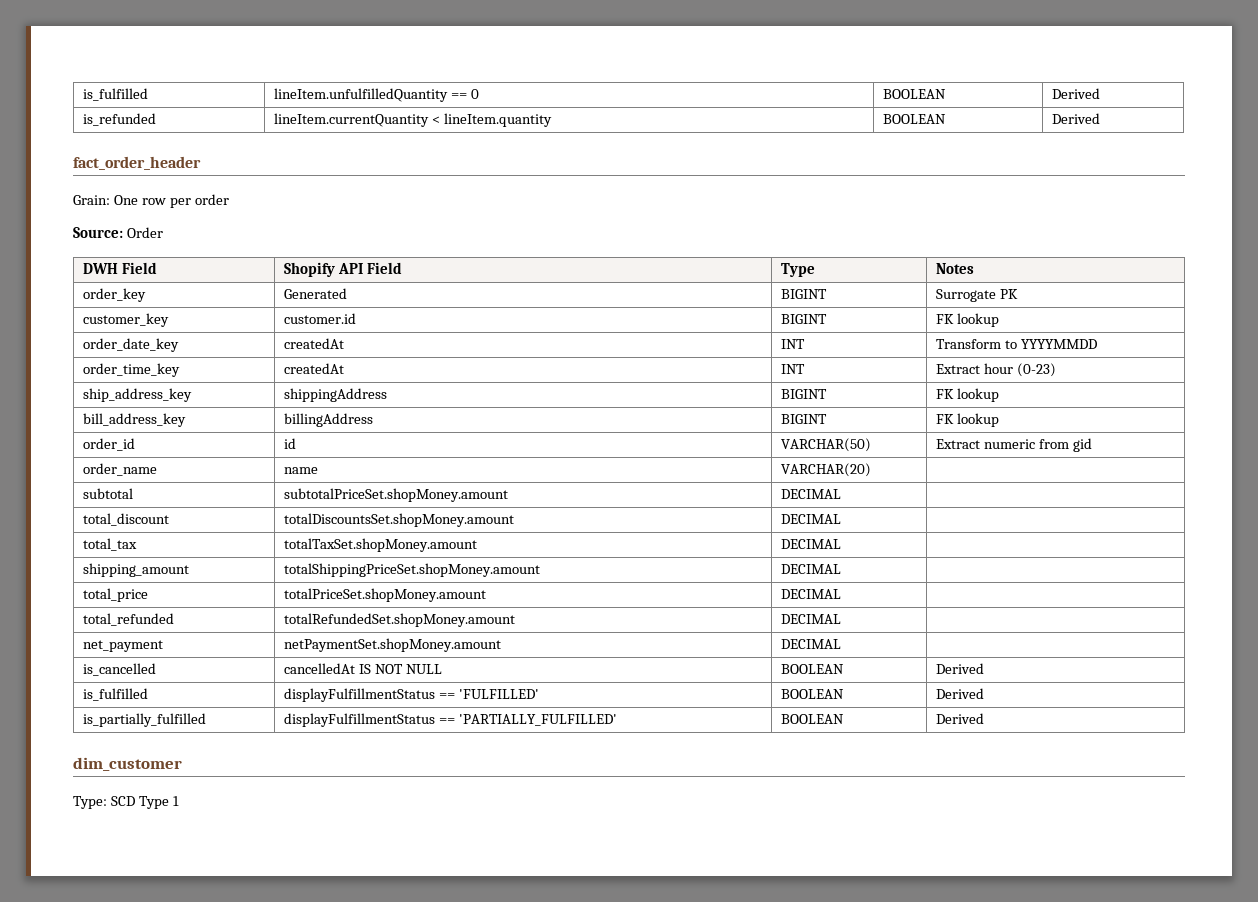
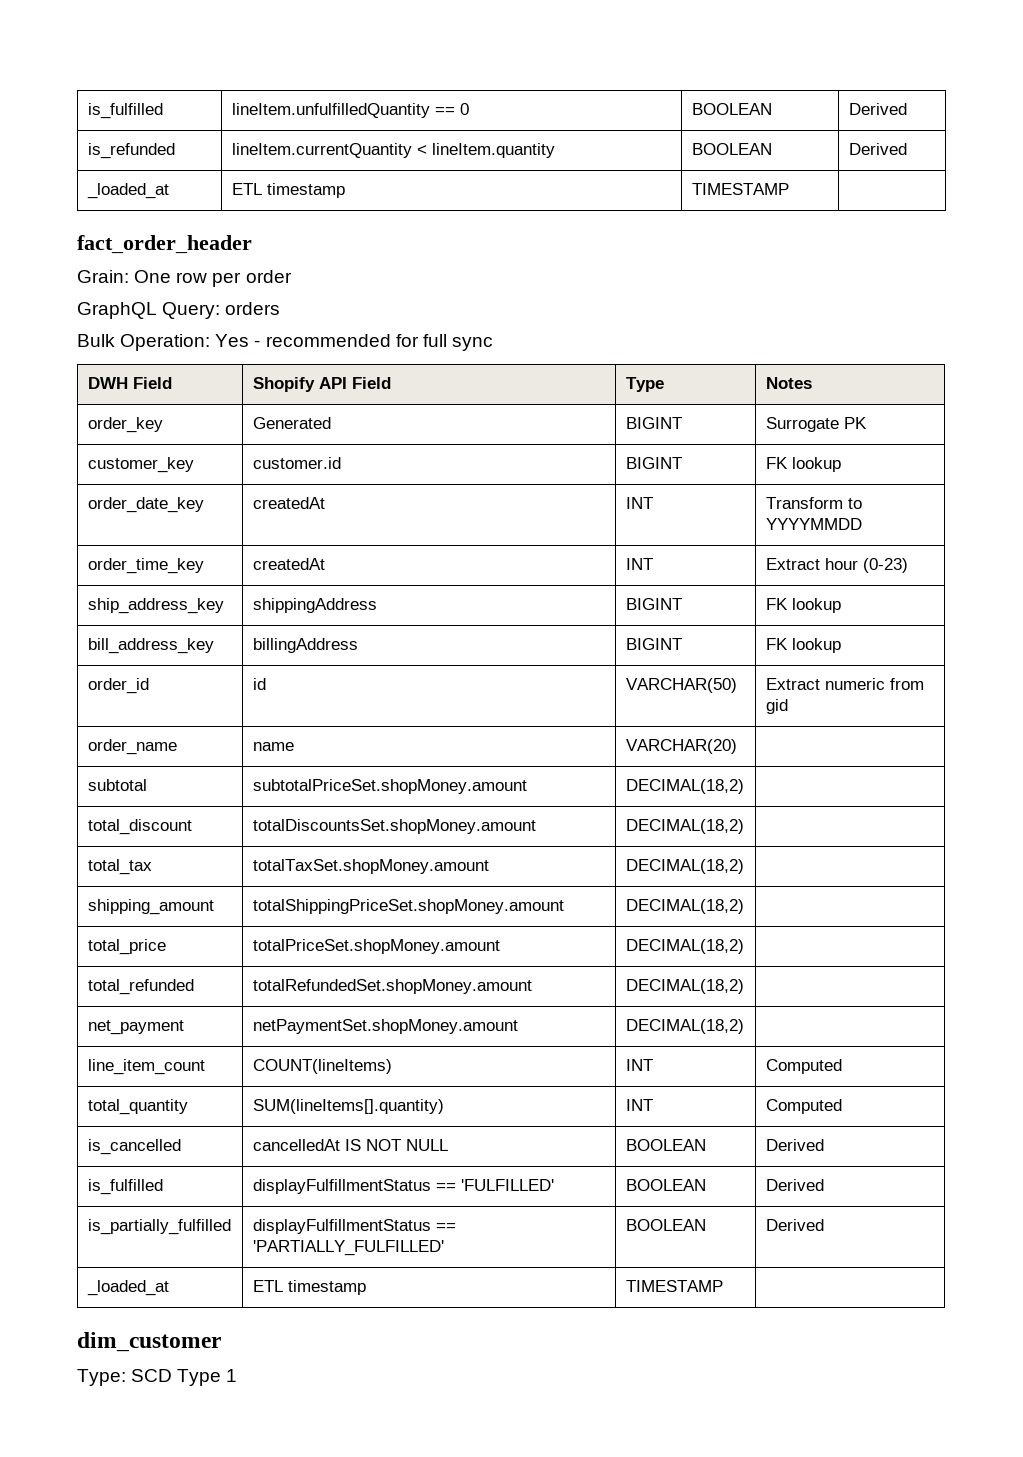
(1101, 118) none -> [86,183,169,199] [231,183,345,198] [691,183,789,195] // _loaded_at | ETL timestamp | TIMESTAMP |
[73,227,163,238] Source: Order -> [77,302,281,319] [77,334,493,351] GraphQL Query: orders // Bulk Operation: Yes - recommended for full sync
[781,489,842,499] DECIMAL -> [625,779,744,794] DECIMAL(18,2)
[781,514,842,524] DECIMAL -> [625,819,744,834] DECIMAL(18,2)
[781,539,842,549] DECIMAL -> [625,859,744,874] DECIMAL(18,2)
[781,564,842,574] DECIMAL -> [625,899,744,914] DECIMAL(18,2)
[781,589,842,599] DECIMAL -> [625,939,744,954] DECIMAL(18,2)
[781,614,842,624] DECIMAL -> [625,979,744,994] DECIMAL(18,2)
[781,639,842,649] DECIMAL | -> [625,1019,744,1034] [87,1059,205,1075] [252,1059,392,1074] [625,1059,653,1071] [765,1059,842,1074] [87,1099,188,1115] [252,1099,444,1114] [625,1099,653,1111] [765,1099,842,1114] DECIMAL(18,2) | // line_item_count | COUNT(lineItems) | INT | Computed // total_quantity | SUM(lineItems[].quantity) | INT | Computed
(985, 718) none -> [86,1280,169,1296] [252,1280,366,1295] [625,1280,723,1292] // _loaded_at | ETL timestamp | TIMESTAMP |

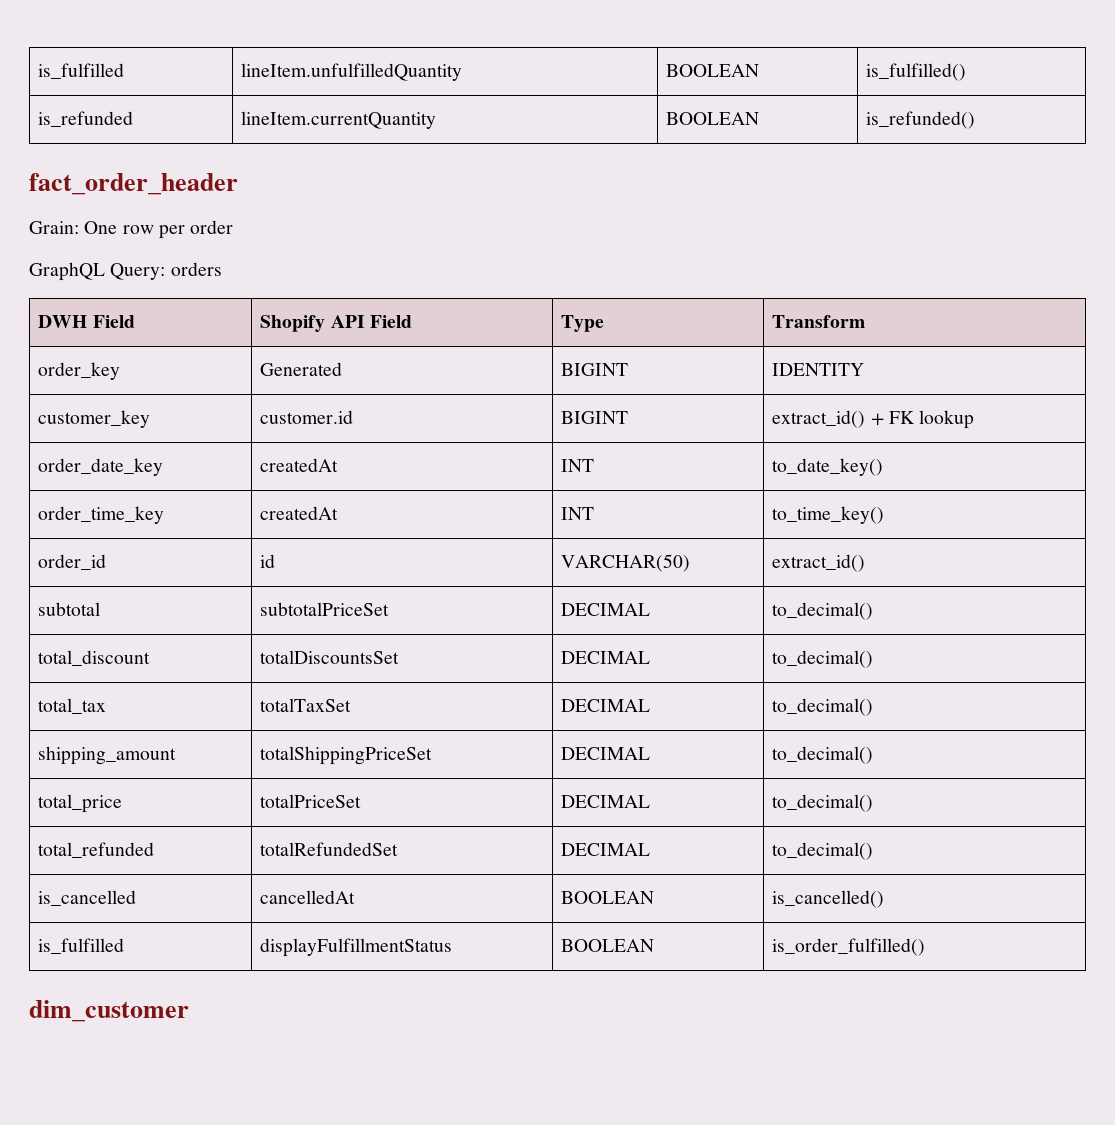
[434,103,469,115] [691,103,772,115] [848,103,907,115] == 0 | BOOLEAN | Derived -> [666,64,760,77] [866,63,967,81] | BOOLEAN | is_fulfilled()
[416,143,555,158] [691,143,772,155] [848,143,907,155] [86,183,169,199] [231,183,345,198] [691,183,789,195] < lineItem.quantity | BOOLEAN | Derived // _loaded_at | ETL timestamp | TIMESTAMP | -> [666,112,760,125] [866,111,976,129] | BOOLEAN | is_refunded()
[77,334,493,351] // Bulk Operation: Yes - recommended for full sync -> (222, 269) none
[765,377,812,389] Notes -> [772,315,866,328] Transform
[765,417,867,432] Surrogate PK -> [772,363,865,376] IDENTITY
(682, 463) none -> [772,410,884,428] extract_id() +
[765,497,862,509] [765,518,862,530] Transform to YYYYMMDD -> [772,458,884,476] to_date_key()
[765,558,908,573] [87,598,224,614] [252,598,377,613] [625,598,682,610] [765,598,841,613] [87,638,214,654] [252,638,358,653] [625,638,682,650] [765,638,841,653] [87,678,149,694] [252,678,266,690] [625,678,737,693] [765,678,924,690] [765,699,788,714] [87,739,177,755] [252,742,294,751] [625,739,737,754] [87,779,147,791] [252,779,527,794] [625,779,744,794] [87,819,192,835] [252,819,536,834] [625,819,744,834] [87,859,152,875] [252,859,489,874] [625,859,744,874] [87,899,214,915] [252,899,564,914] [625,899,744,914] [87,939,166,955] [252,939,500,954] [625,939,744,954] [87,979,194,995] [252,979,532,994] [625,979,744,994] [87,1020,184,1035] [252,1019,518,1034] [625,1019,744,1034] [87,1059,205,1075] [252,1059,392,1074] [625,1059,653,1071] [765,1059,842,1074] [87,1099,188,1115] [252,1099,444,1114] [625,1099,653,1111] [765,1099,842,1114] Extract hour (0-23) // ship_address_key | shippingAddress | BIGINT | FK lookup // bill_address_key | billingAddress | BIGINT | FK lookup // order_id | id | VARCHAR(50) | Extract numeric from gid // order_name | name | VARCHAR(20) | // subtotal | subtotalPriceSet.shopMoney.amount | DECIMAL(18,2) | // total_discount | totalDiscountsSet.shopMoney.amount | DECIMAL(18,2) | // total_tax | totalTaxSet.shopMoney.amount | DECIMAL(18,2) | // shipping_amount | totalShippingPriceSet.shopMoney.amount | DECIMAL(18,2) | // total_price | totalPriceSet.shopMoney.amount | DECIMAL(18,2) | // total_refunded | totalRefundedSet.shopMoney.amount | DECIMAL(18,2) | // net_payment | netPaymentSet.shopMoney.amount | DECIMAL(18,2) | // line_item_count | COUNT(lineItems) | INT | Computed // total_quantity | SUM(lineItems[].quantity) | INT | Computed -> [772,506,885,524] [38,554,107,570] [260,554,276,568] [561,554,691,572] [772,554,866,572] [38,602,101,616] [260,602,390,616] [561,603,651,616] [772,602,874,620] [38,650,151,666] [260,650,400,664] [561,651,651,664] [772,650,874,668] [38,698,107,714] [260,698,352,712] [561,699,651,712] [772,698,874,716] [38,746,177,765] [260,746,433,765] [561,747,651,760] [772,746,874,764] [38,794,123,813] [260,794,362,808] [561,795,651,808] [772,794,874,812] [38,842,155,858] [260,842,399,856] [561,843,651,856] [772,842,874,860] to_time_key() // order_id | id | VARCHAR(50) | extract_id() // subtotal | subtotalPriceSet | DECIMAL | to_decimal() // total_discount | totalDiscountsSet | DECIMAL | to_decimal() // total_tax | totalTaxSet | DECIMAL | to_decimal() // shipping_amount | totalShippingPriceSet | DECIMAL | to_decimal() // total_price | totalPriceSet | DECIMAL | to_decimal() // total_refunded | totalRefundedSet | DECIMAL | to_decimal()
[344,1139,448,1151] [625,1139,706,1151] [765,1139,824,1151] IS NOT NULL | BOOLEAN | Derived -> [561,891,655,904] [772,890,885,908] | BOOLEAN | is_cancelled()
[435,1179,554,1191] [625,1179,706,1191] [765,1179,824,1191] [87,1219,231,1235] [252,1219,456,1234] [252,1240,444,1256] [625,1219,706,1231] [765,1219,824,1231] [86,1280,169,1296] [252,1280,366,1295] [625,1280,723,1292] [77,1332,221,1352] [77,1369,238,1386] == 'FULFILLED' | BOOLEAN | Derived // is_partially_fulfilled | displayFulfillmentStatus == 'PARTIALLY_FULFILLED' | BOOLEAN | Derived // _loaded_at | ETL timestamp | TIMESTAMP | // dim_customer // Type: SCD Type 1 -> [561,939,655,952] [772,938,926,956] [29,1000,189,1022] | BOOLEAN | is_order_fulfilled() // dim_customer

